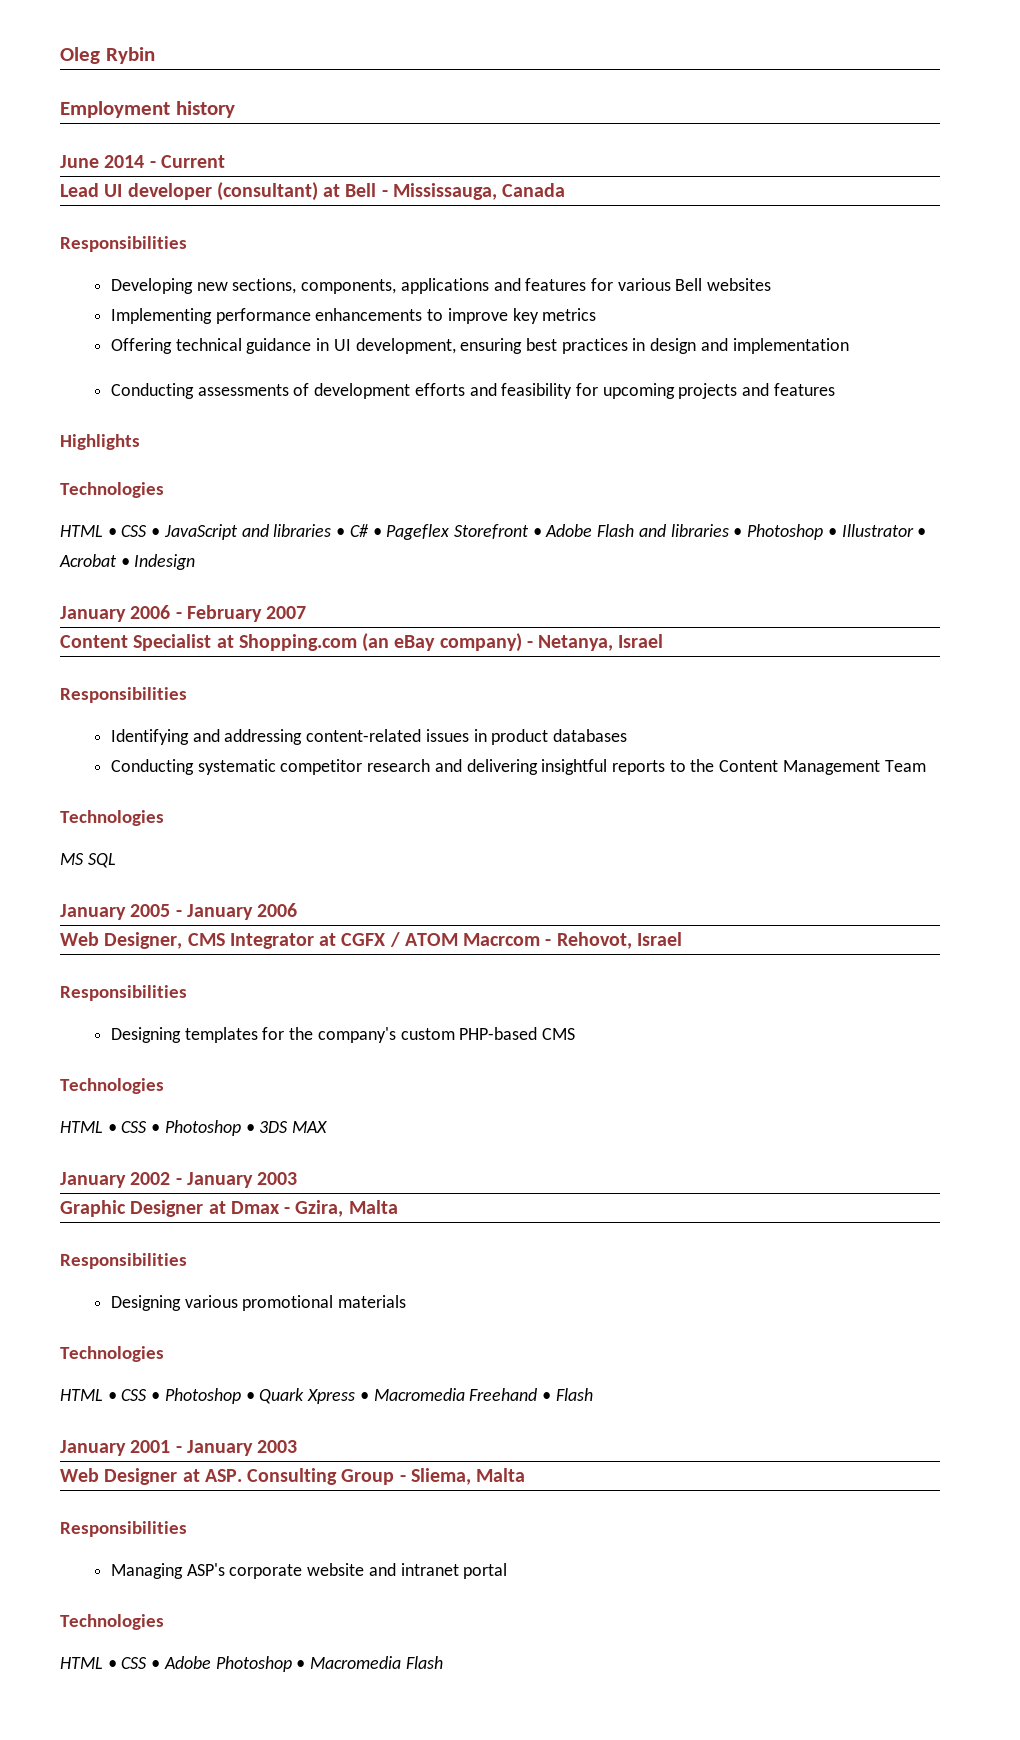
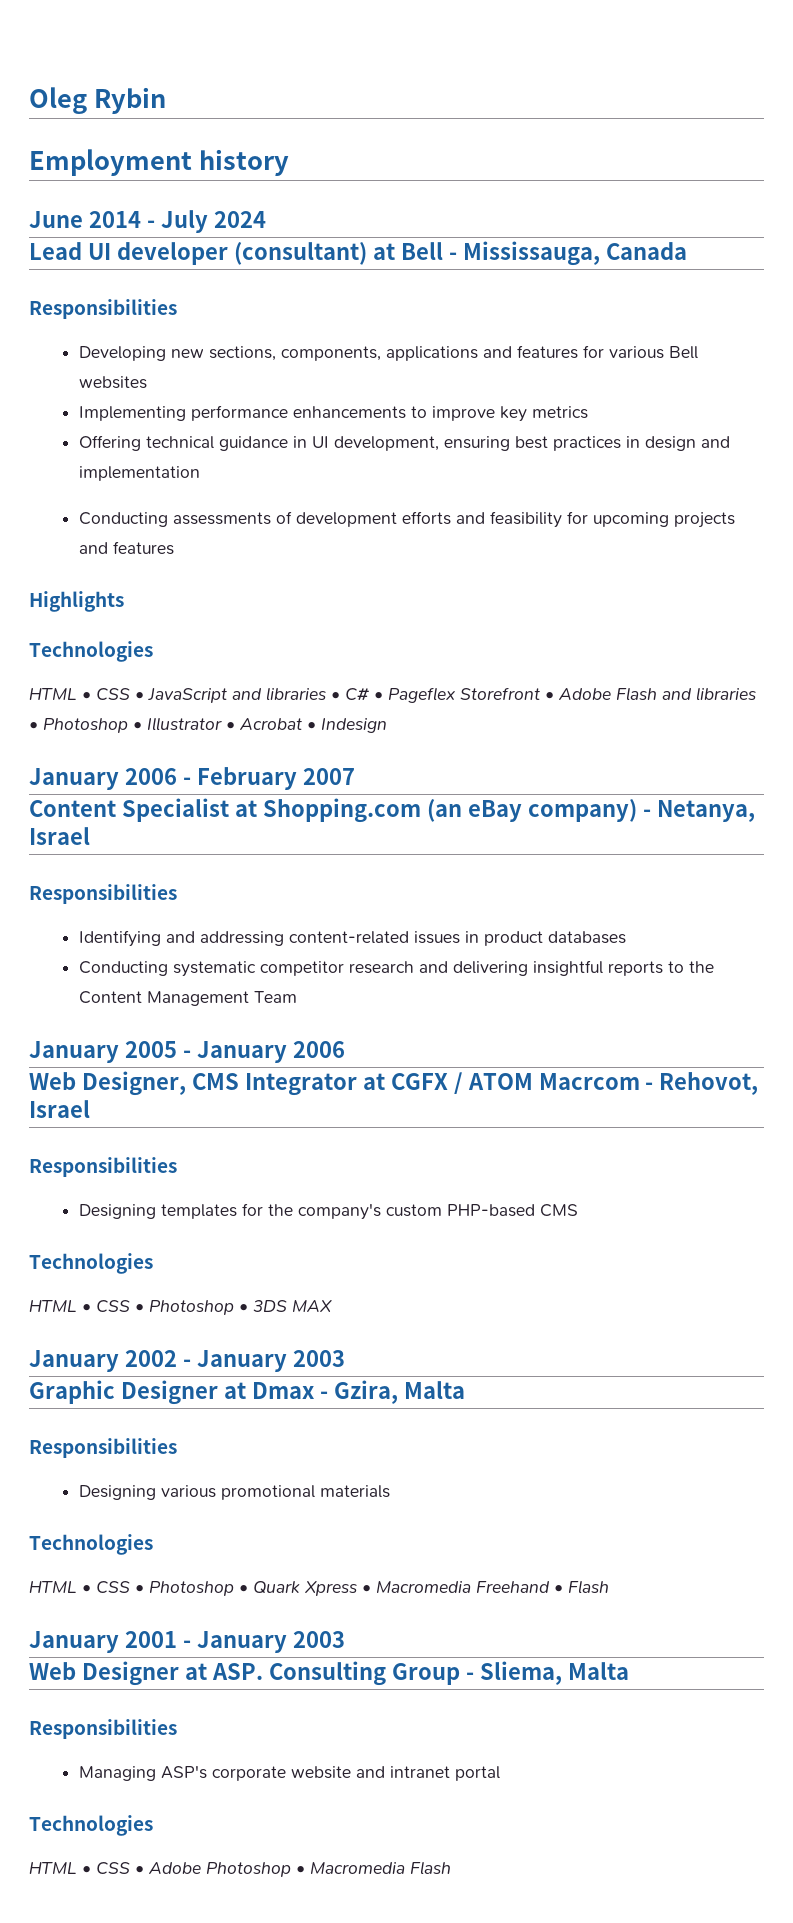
[160,155,225,168] Current -> [160,210,266,233] July 2024
[60,810,164,826] [60,853,116,868] // Technologies // MS SQL -> (298, 997) none

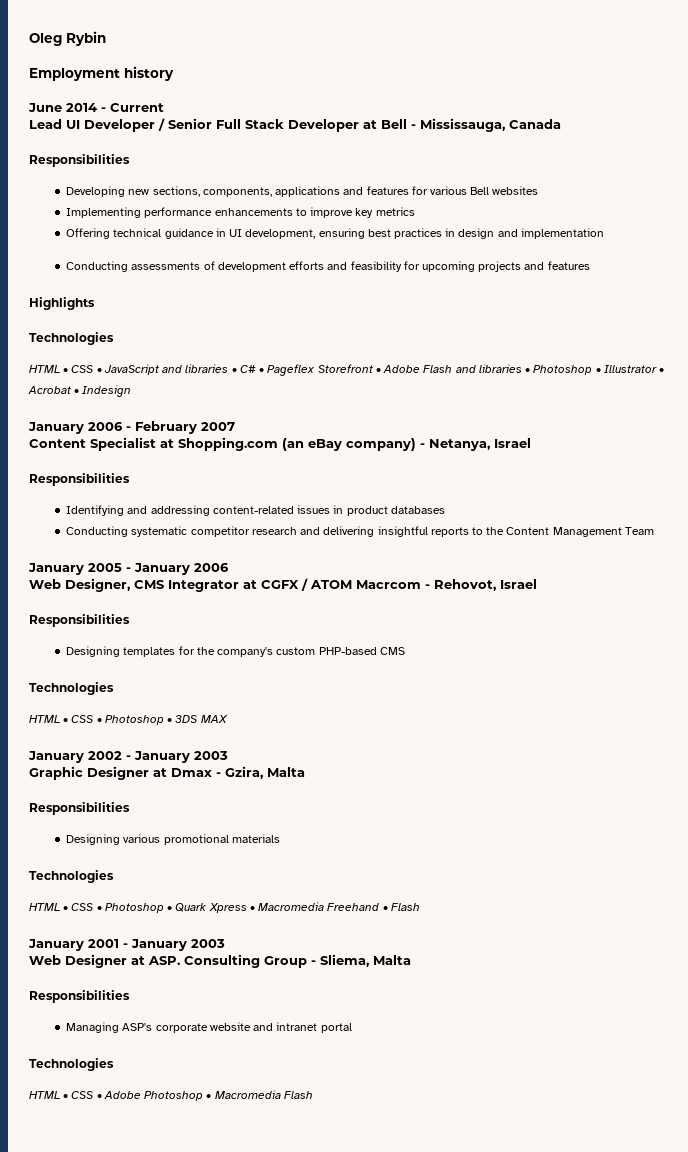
[160,210,266,233] July 2024 -> [110,103,164,112] Current
[116,242,367,265] developer (consultant) -> [84,118,359,132] Developer / Senior Full Stack Developer

